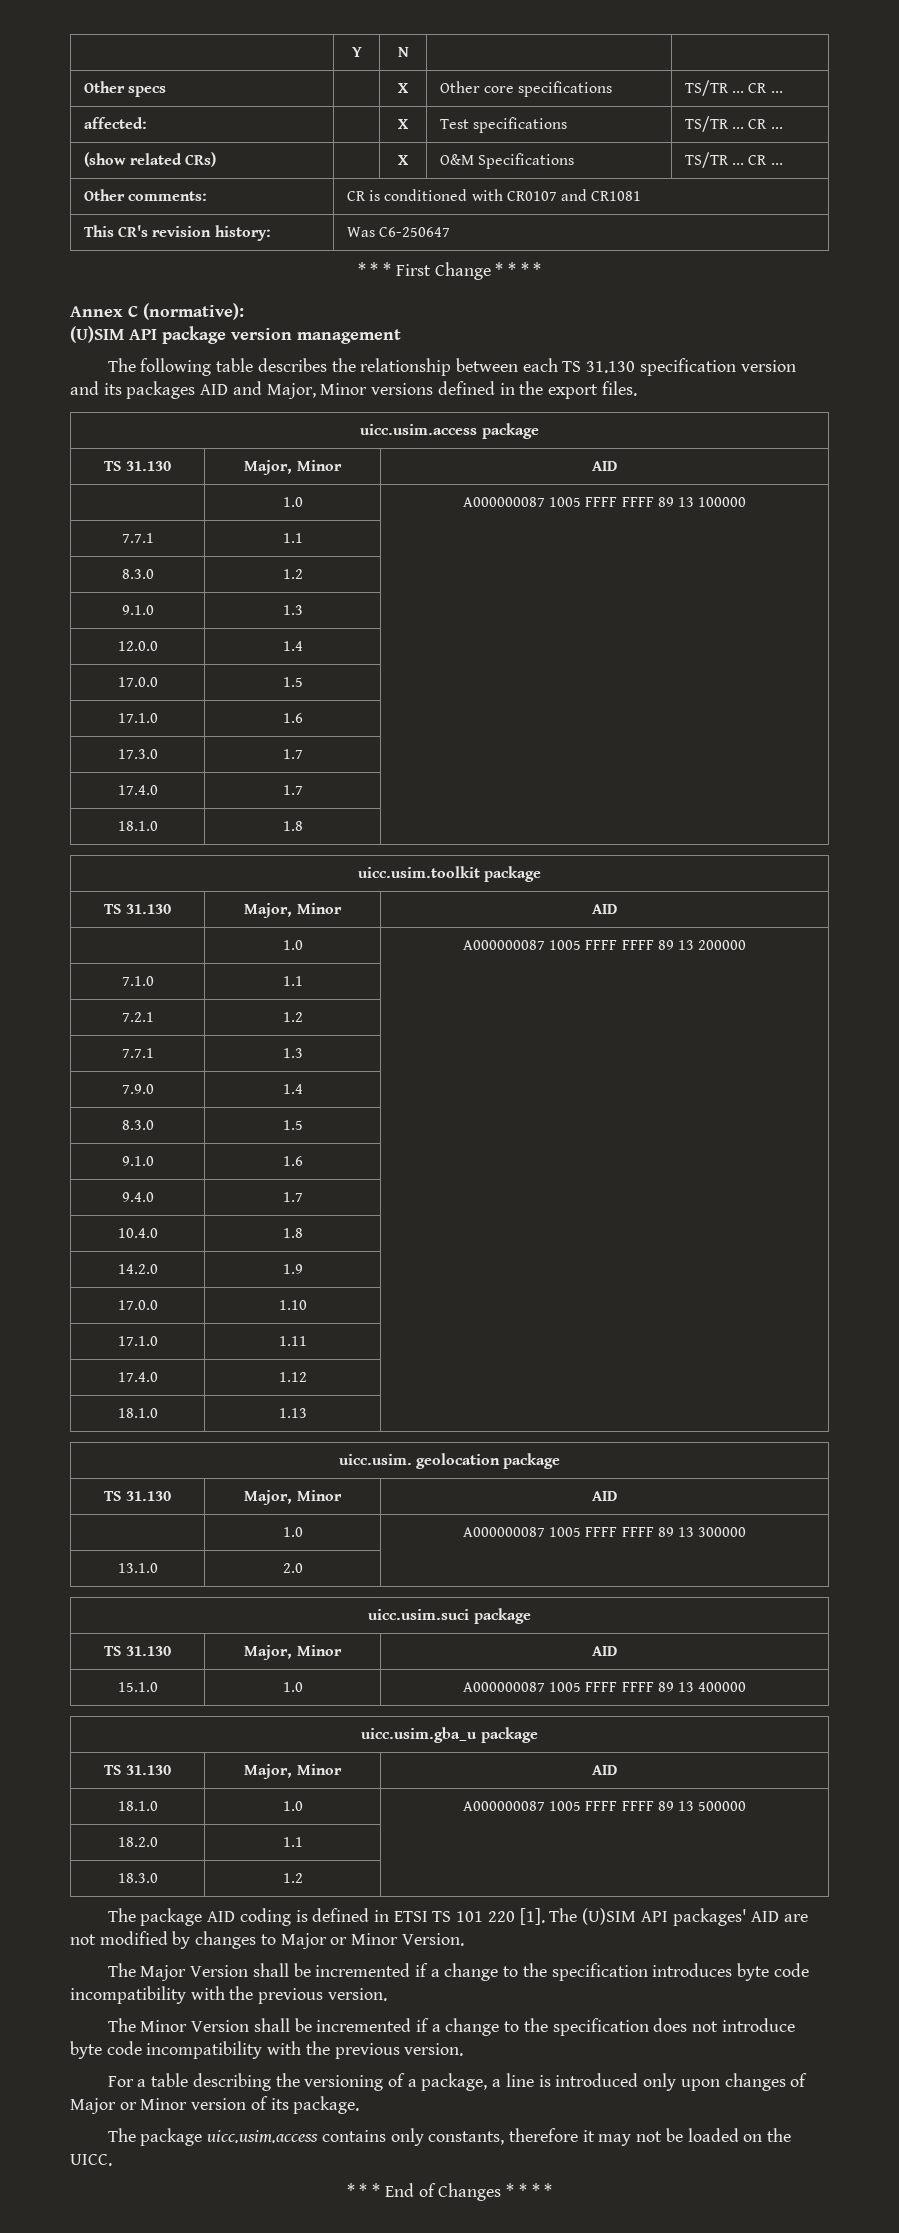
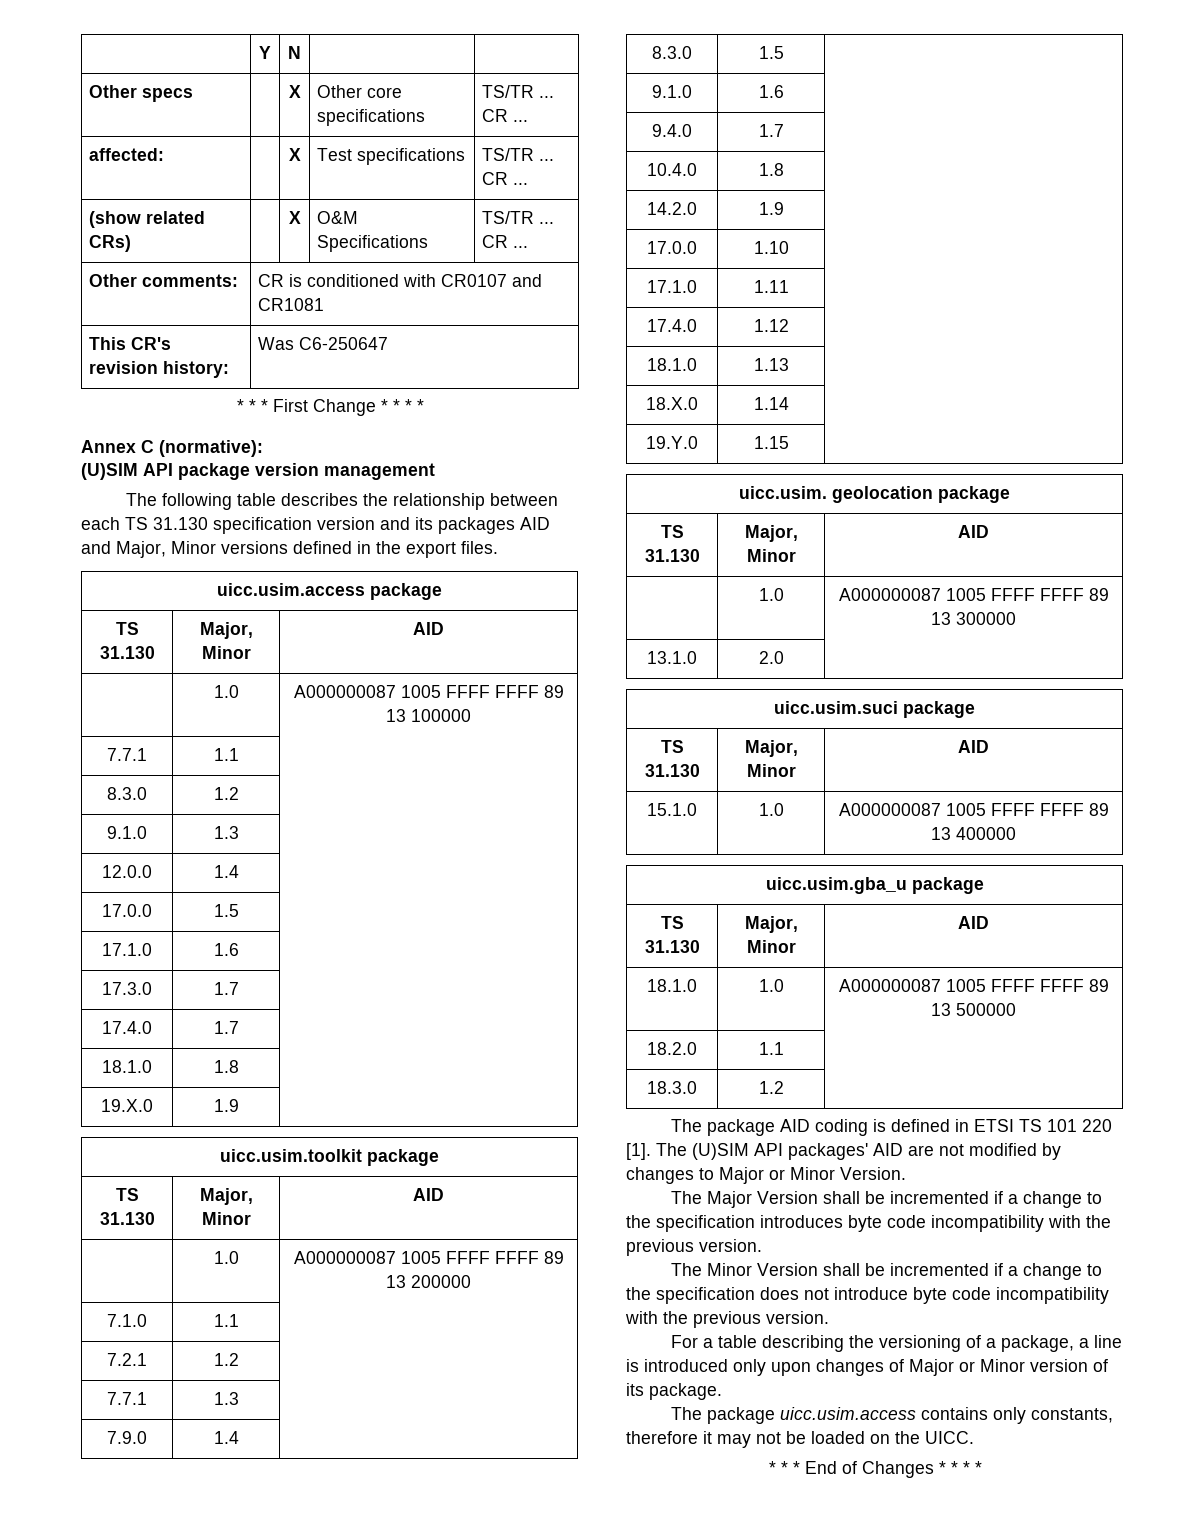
(303, 826) none -> [101,1099,153,1112] [213,1099,239,1112] // 19.X.0 | 1.9 |
(307, 1413) none -> [646,397,698,410] [753,397,789,410] [646,436,698,449] [753,436,789,449] // 18.X.0 | 1.14 | // 19.Y.0 | 1.15 |

